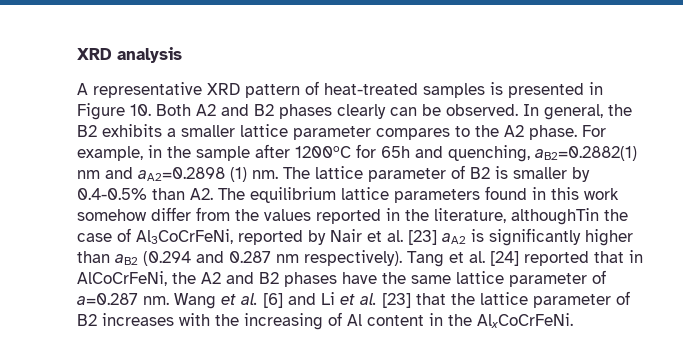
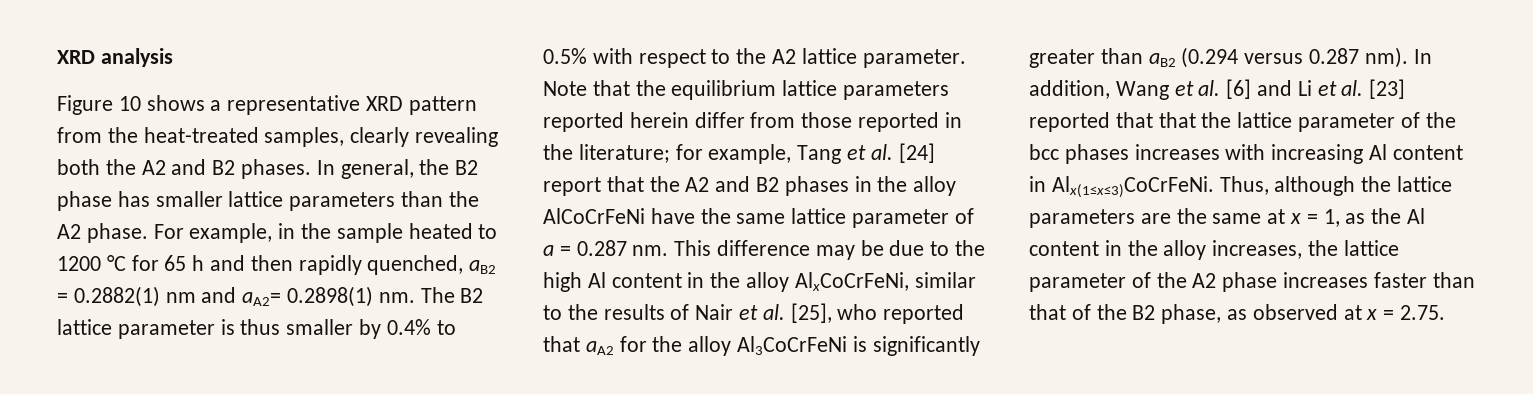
[77,81,603,98] [77,103,632,120] [77,124,470,140] A representative XRD pattern of heat-treated samples is presented in Figure 10. Both A2 and B2 phases clearly can be observed. In general, the B2 exhibits a smaller lattice parameter compares to -> [57,95,477,115] [57,127,499,147] [57,159,479,179] [57,191,444,211] Figure 10 shows a representative XRD pattern from the heat-treated samples, clearly revealing both the A2 and B2 phases. In general, the B2 phase has smaller lattice parameters than
[255,144,637,162] [77,167,247,182] after 1200oC for 65h and quenching, aB2=0.2882(1) nm and aA2=0.2898 (1) -> [408,223,498,239] [57,255,497,275] [57,286,374,307] heated to 1200 °C for 65 h and then rapidly quenched, aB2 = 0.2882(1) nm and aA2= 0.2898(1)
[315,165,590,182] [77,186,619,203] [77,207,628,225] [77,228,633,246] [77,250,643,267] [77,271,167,286] lattice parameter of B2 is smaller by 0.4-0.5% than A2. The equilibrium lattice parameters found in this work somehow differ from the values reported in the literature, althoughTin the case of Al3CoCrFeNi, reported by Nair et al. [23] aA2 is significantly higher than aB2 (0.294 and 0.287 nm respectively). Tang et al. [24] reported that in AlCoCrFeNi, -> [460,288,484,303] [57,319,456,339] [543,48,966,68] [543,80,950,100] [543,112,962,132] [543,143,935,164] [543,176,644,196] B2 lattice parameter is thus smaller by 0.4% to 0.5% with respect to the A2 lattice parameter. Note that the equilibrium lattice parameters reported herein differ from those reported in the literature; for example, Tang et al. [24] report that
(337, 279) none -> [854,176,957,196] [543,208,645,224] in the alloy AlCoCrFeNi
[77,293,169,305] a=0.287 nm. -> [543,240,986,260] [543,272,976,292] [543,303,965,324] [543,336,980,356] [1029,47,1432,68] [1029,80,1110,99] a = 0.287 nm. This difference may be due to the high Al content in the alloy AlxCoCrFeNi, similar to the results of Nair et al. [25], who reported that aA2 for the alloy Al3CoCrFeNi is significantly greater than aB2 (0.294 versus 0.287 nm). In addition,
(411, 300) none -> [1029,112,1153,132] reported that
[77,312,573,330] B2 increases with the increasing of Al content in the AlxCoCrFeNi. -> [1425,112,1456,128] [1029,144,1463,164] [1029,176,1453,198] [1029,208,1426,228] [1029,240,1399,260] [1029,272,1475,292] [1029,304,1446,324] the bcc phases increases with increasing Al content in Alx(1≤x≤3)CoCrFeNi. Thus, although the lattice parameters are the same at x = 1, as the Al content in the alloy increases, the lattice parameter of the A2 phase increases faster than that of the B2 phase, as observed at x = 2.75.

